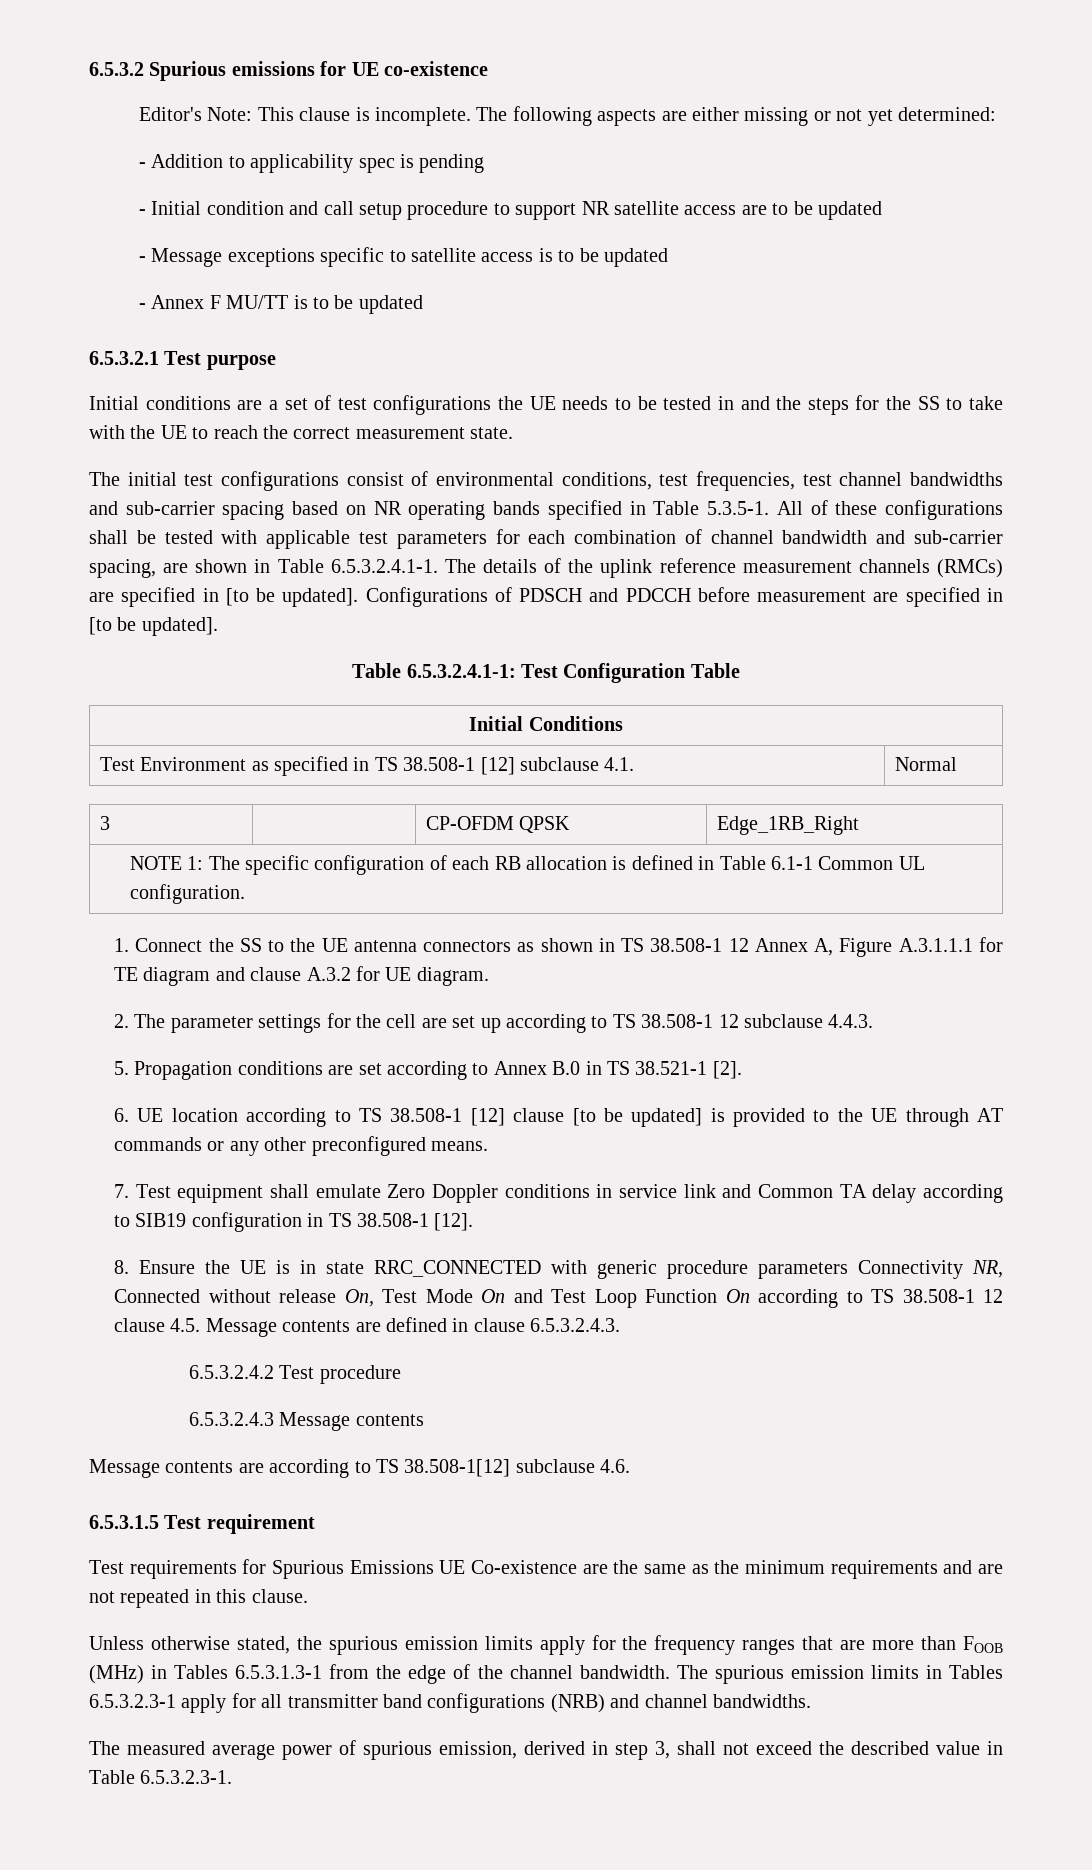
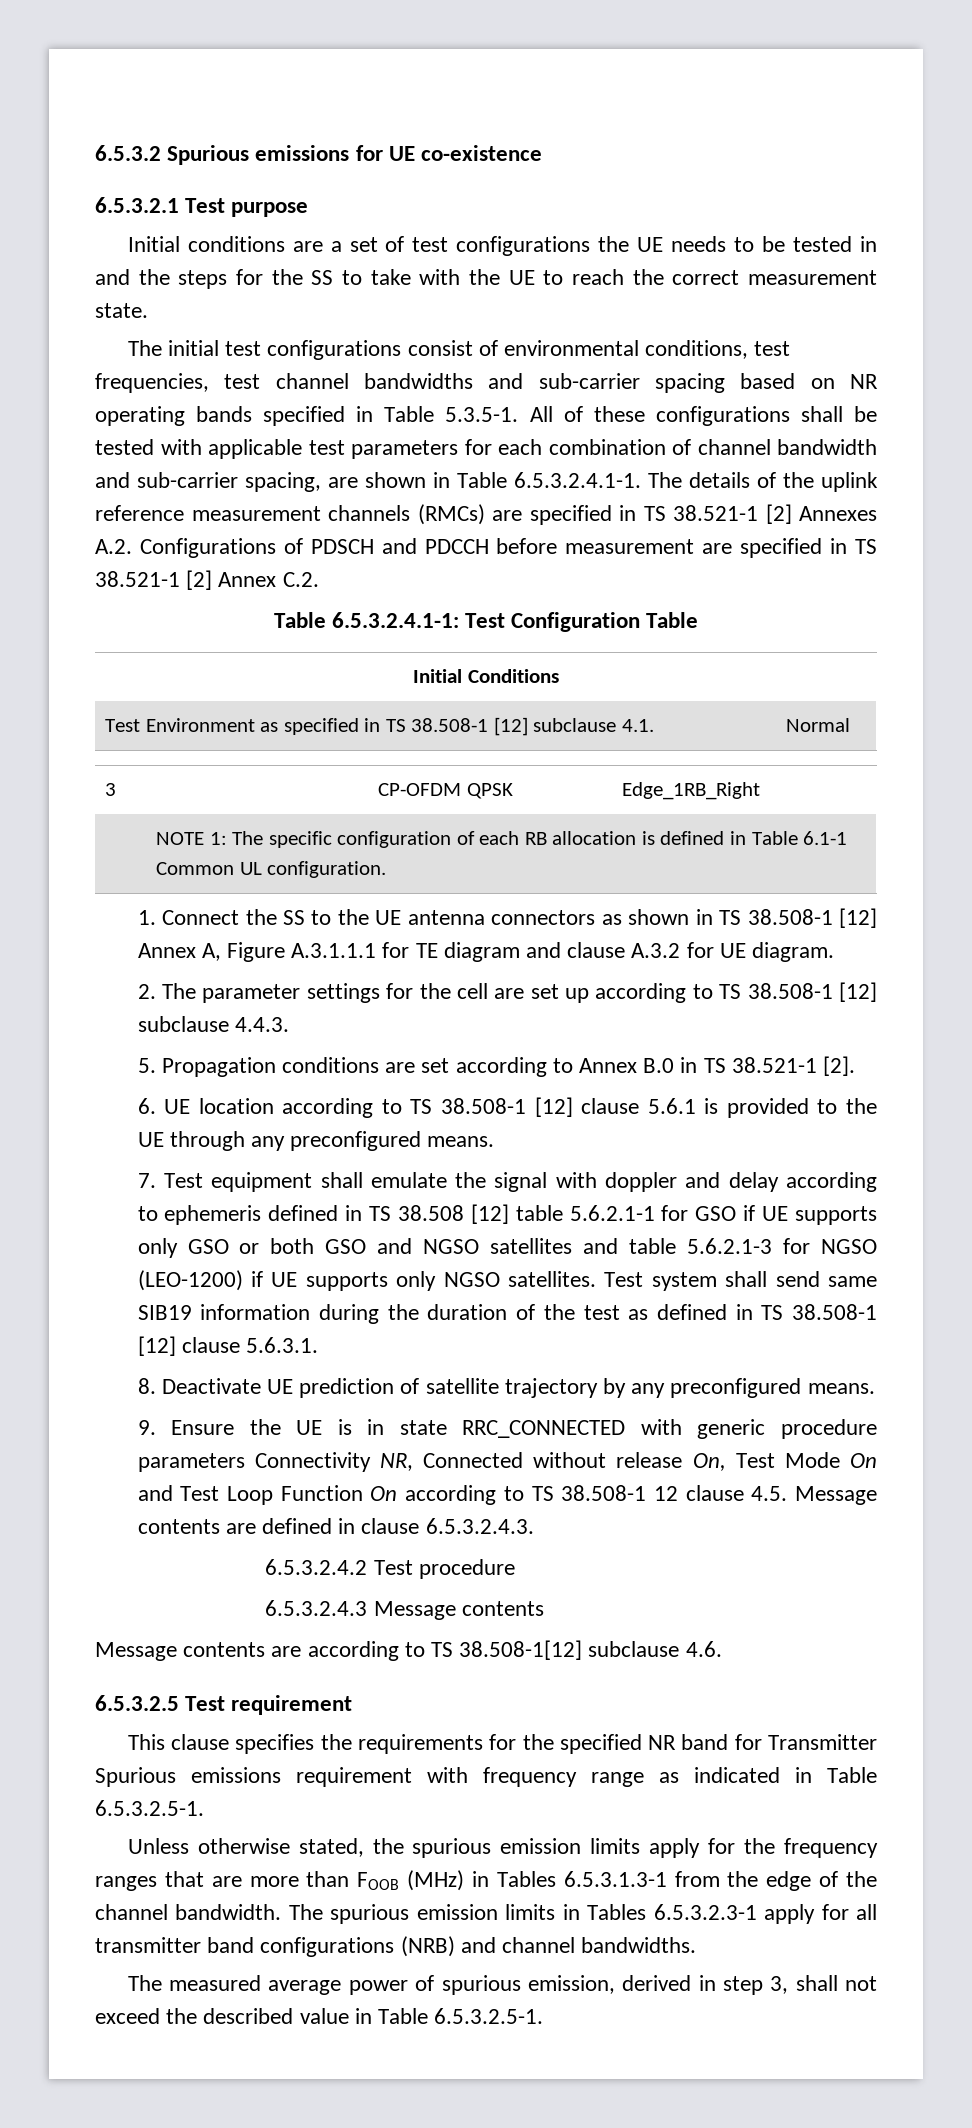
[139,106,997,126] [139,154,485,173] [139,201,883,220] [139,247,669,267] [139,295,423,314] // Editor's Note: This clause is incomplete. The following aspects are either missing or not yet determined: // - Addition to applicability spec is pending // - Initial condition and call setup procedure to support NR satellite access are to be updated // - Message exceptions specific to satellite access is to be updated // - Annex F MU/TT is to be updated -> (543, 153) none
[225,588,359,607] [to be updated]. -> [643,504,877,524] [95,539,132,554] TS 38.521-1 [2] Annexes A.2.
[89,617,218,636] [to be updated]. -> [854,539,877,554] [95,570,319,590] TS 38.521-1 [2] Annex C.2.
[728,938,749,952] 12 -> [839,908,877,928] [12]
[718,1014,739,1028] 12 -> [839,982,877,1002] [12]
[572,1108,703,1127] [to be updated] -> [647,1098,696,1114] 5.6.1
[977,1108,1004,1122] [114,1137,307,1156] AT commands or any other -> [251,1136,286,1151] any
[387,1184,1003,1203] [114,1212,474,1232] [114,1260,130,1274] Zero Doppler conditions in service link and Common TA delay according to SIB19 configuration in TS 38.508-1 [12]. // 8. -> [455,1172,877,1192] [137,1204,877,1225] [137,1238,877,1258] [137,1270,877,1291] [137,1304,877,1324] [137,1336,319,1356] [137,1378,875,1398] [137,1420,156,1435] the signal with doppler and delay according to ephemeris defined in TS 38.508 [12] table 5.6.2.1-1 for GSO if UE supports only GSO or both GSO and NGSO satellites and table 5.6.2.1-3 for NGSO (LEO-1200) if UE supports only NGSO satellites. Test system shall send same SIB19 information during the duration of the test as defined in TS 38.508-1 [12] clause 5.6.3.1. // 8. Deactivate UE prediction of satellite trajectory by any preconfigured means. // 9.
[89,1515,159,1529] 6.5.3.1.5 -> [95,1695,179,1711] 6.5.3.2.5
[89,1559,1003,1579] [89,1589,308,1608] Test requirements for Spurious Emissions UE Co-existence are the same as the minimum requirements and are not repeated in this clause. -> [127,1734,877,1754] [95,1767,877,1787] [95,1800,204,1816] This clause specifies the requirements for the specified NR band for Transmitter Spurious emissions requirement with frequency range as indicated in Table 6.5.3.2.5-1.
[140,1770,233,1784] 6.5.3.2.3-1. -> [434,2008,544,2024] 6.5.3.2.5-1.

